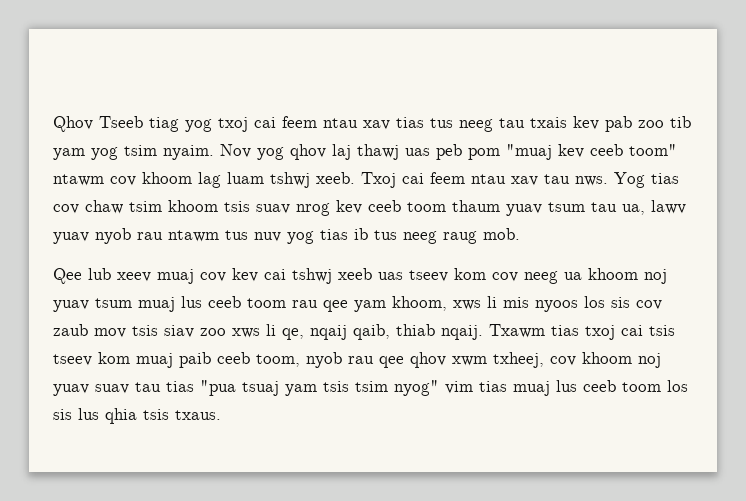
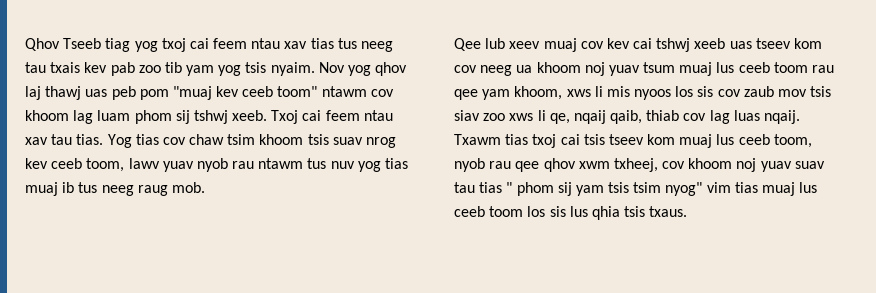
[124,145,157,156] tsim -> [245,62,267,73] tsis
(264, 178) none -> [134,110,190,124] phom sij
[575,176,608,186] nws. -> [76,134,104,145] tias.
[407,200,645,216] toom thaum yuav tsum tau ua, -> [86,158,125,172] toom,
(348, 234) none -> [25,182,58,196] muaj
(435, 330) none -> [683,110,760,124] cov lag luas
[179,352,211,368] paib -> [716,134,735,145] lus
[200,380,279,396] "pua tsuaj -> [506,182,572,196] " phom sij

